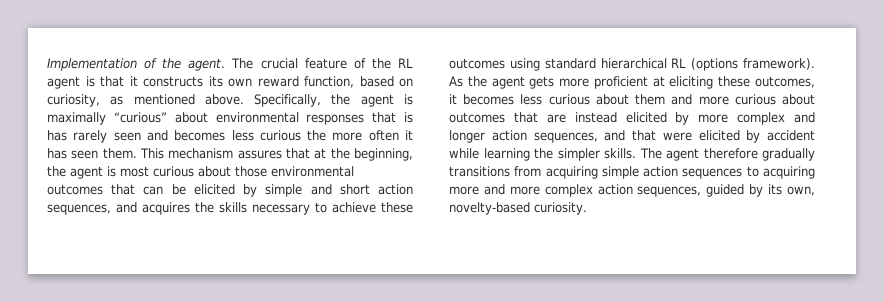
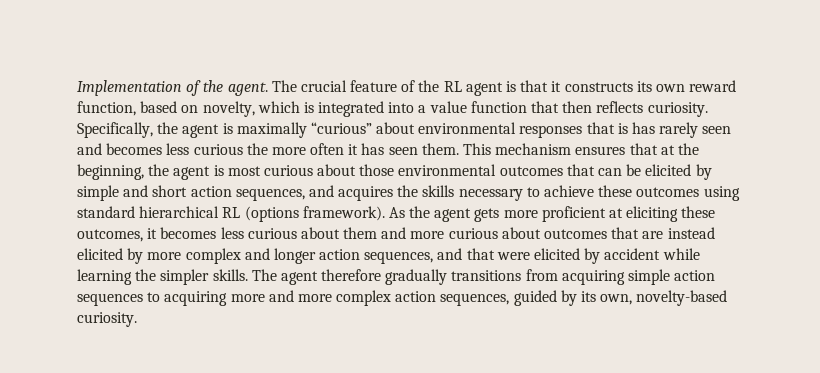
[47,94,244,107] curiosity, as mentioned above. -> [202,101,708,117] novelty, which is integrated into a value function that then reflects curiosity.
[237,150,282,159] assures -> [575,146,626,155] ensures

